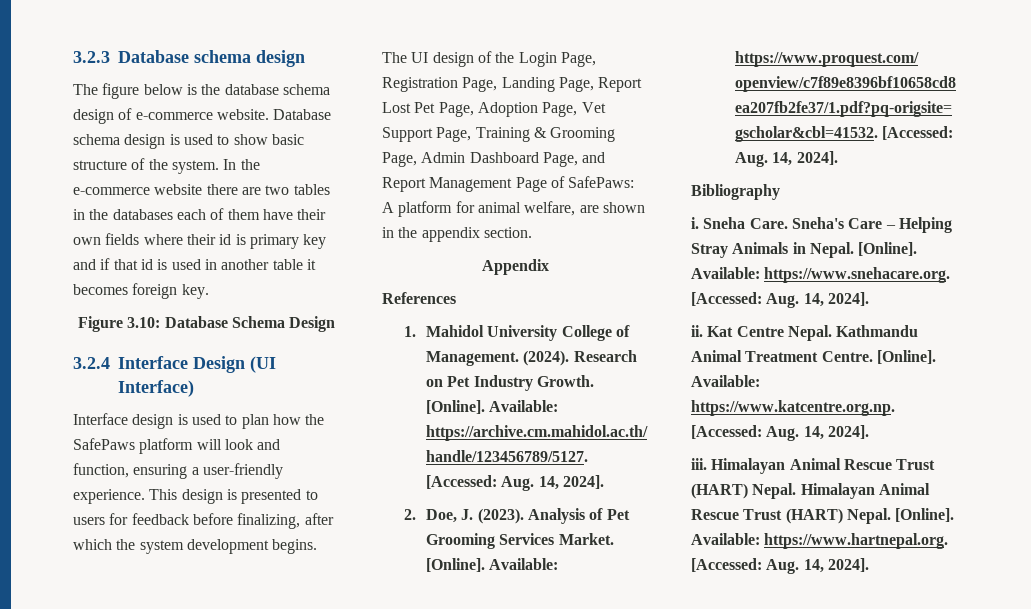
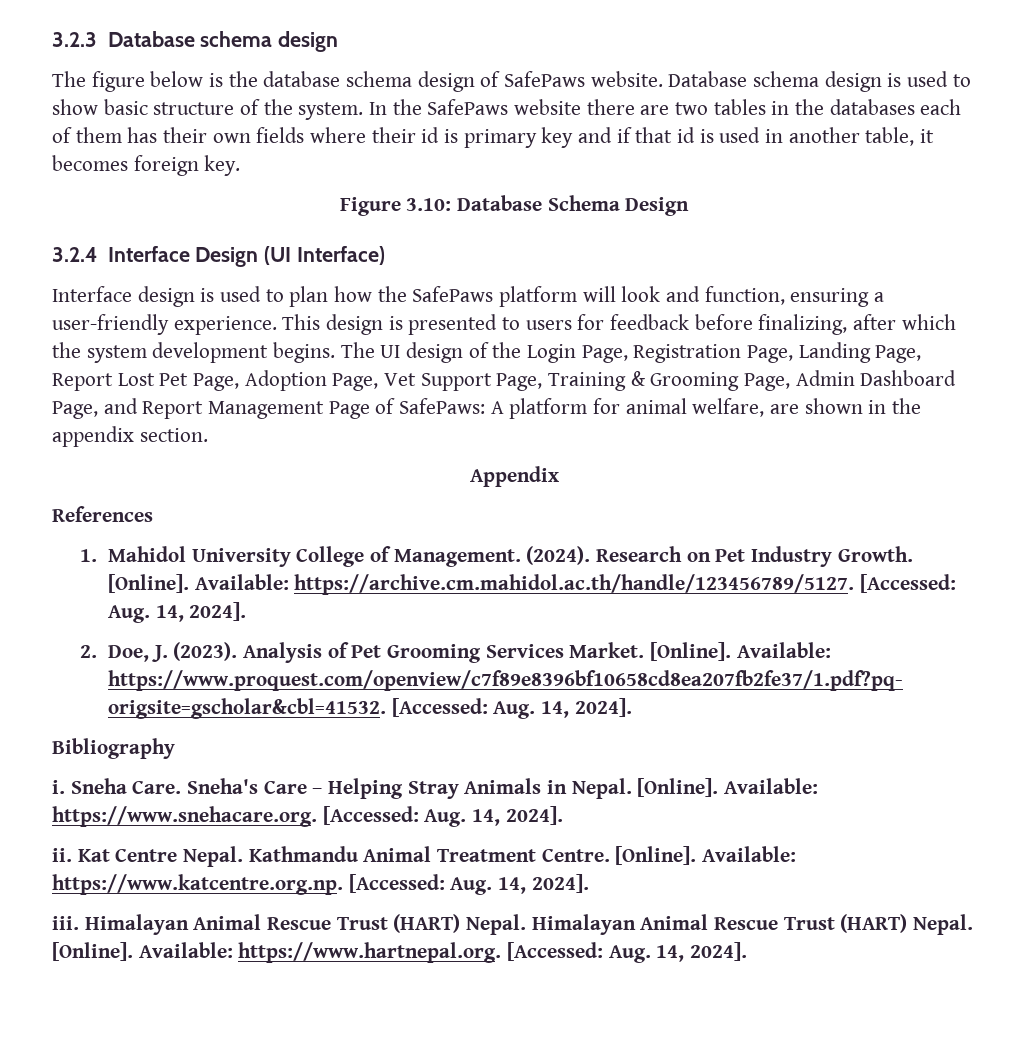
[135,112,213,120] e-commerce -> [504,71,586,87] SafePaws
[73,187,150,195] e-commerce -> [427,99,509,115] SafePaws
[262,209,293,220] have -> [127,127,158,143] has
[272,259,303,270] table -> [865,127,915,146] table,

